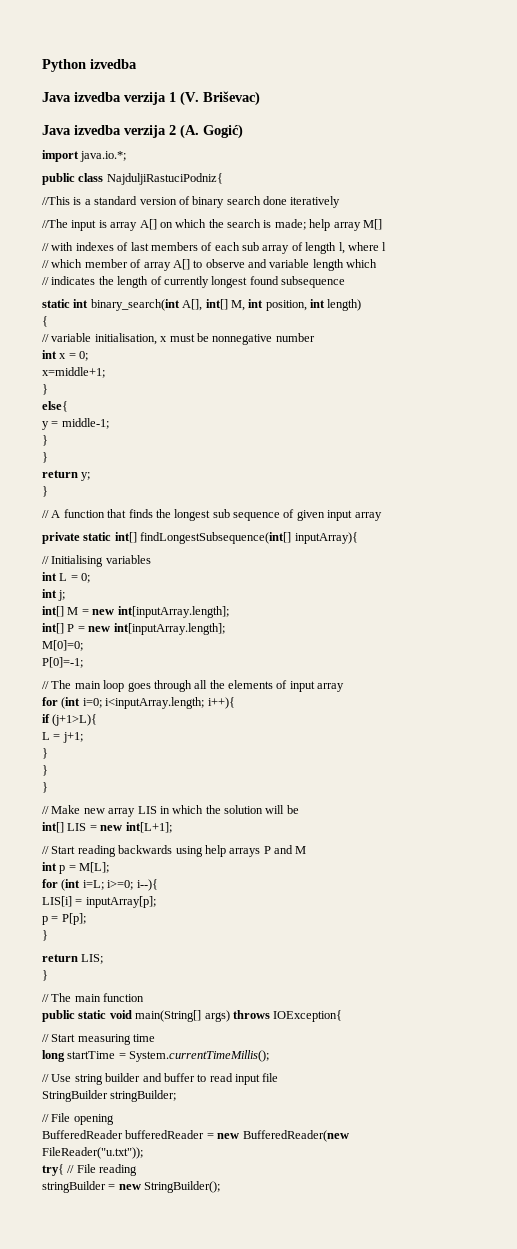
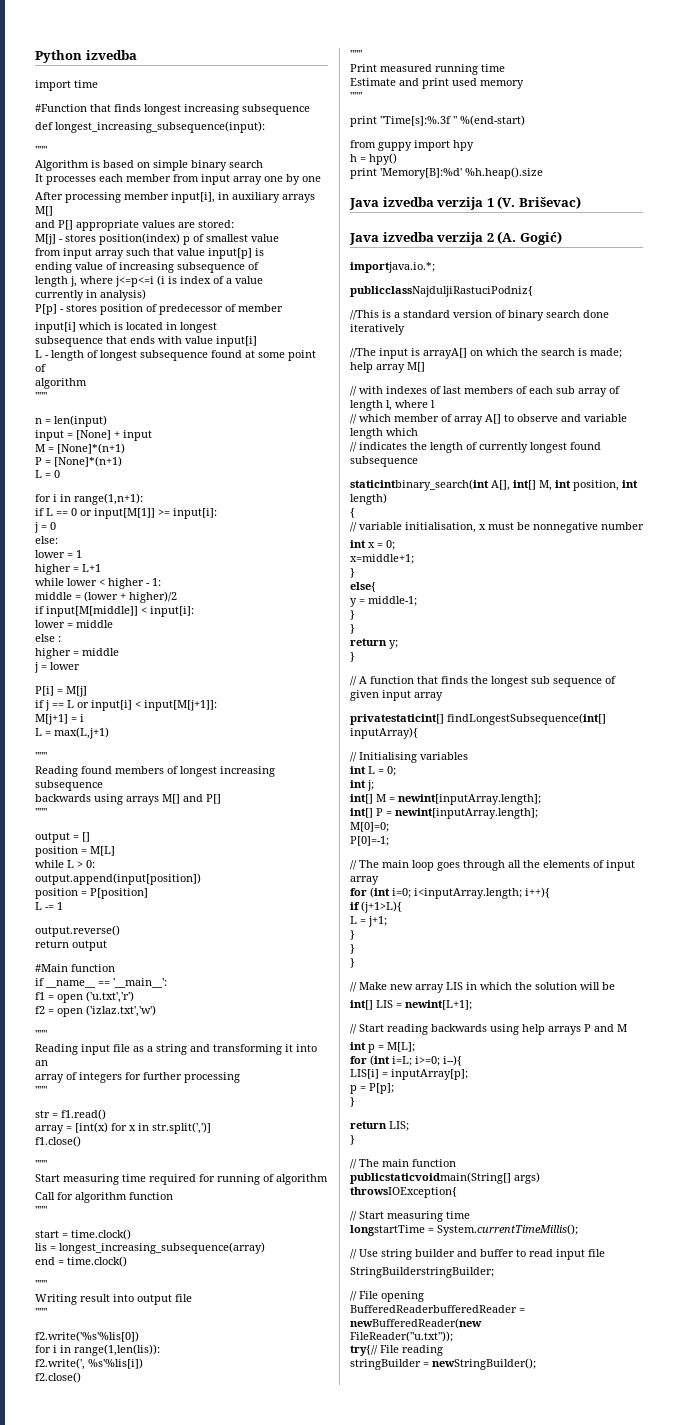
(137, 64) none -> [35,80,98,91] [35,104,310,115] [35,121,265,133] [35,146,47,154] [35,160,263,171] [35,174,321,185] [35,192,315,203] [35,206,53,216] [35,220,234,231] [35,233,279,245] [35,248,264,259] [35,262,259,273] [35,275,263,287] [35,289,146,301] [35,304,283,315] [35,322,217,333] [35,336,257,347] [35,350,316,361] [35,364,46,372] [35,378,87,389] [35,392,47,400] [35,415,107,427] [35,430,152,441] [35,443,125,454] [35,456,122,467] [35,470,60,478] [35,493,143,505] [35,508,217,519] [34,522,56,533] [35,536,58,544] [35,550,82,558] [35,564,101,575] [35,578,161,589] [35,591,177,603] [35,606,194,617] [35,620,113,628] [35,634,61,642] [35,648,119,659] [34,662,80,673] [35,686,87,697] [35,700,217,711] [35,714,84,725] [35,727,109,739] [35,752,47,760] [35,766,275,777] [35,780,103,791] [35,794,221,805] [35,808,47,816] [35,832,90,843] [35,846,115,857] [35,860,95,868] [35,873,201,885] [35,888,148,899] [35,902,63,910] [35,925,120,937] [35,940,107,951] [35,964,115,972] [35,978,167,988] [35,991,134,1003] [35,1005,156,1017] [35,1030,47,1038] [35,1044,317,1055] [35,1060,48,1066] [35,1072,240,1083] [35,1086,47,1094] [35,1109,106,1120] [35,1122,211,1134] [35,1136,81,1147] [35,1160,47,1168] [35,1174,328,1185] [35,1192,173,1203] [35,1206,47,1214] [35,1229,131,1240] [35,1242,265,1254] [35,1256,127,1267] [35,1280,47,1288] [35,1294,192,1305] [35,1308,47,1316] [35,1331,139,1342] [35,1344,160,1356] [35,1358,143,1370] [35,1372,81,1383] [350,50,362,58] [350,64,505,75] [350,78,524,89] [350,92,362,100] [350,115,525,127] [350,140,474,151] [350,153,397,165] [350,167,543,179] // import time // #Function that finds longest increasing subsequence // def longest_increasing_subsequence(input): // """ // Algorithm is based on simple binary search // It processes each member from input array one by one // After processing member input[i], in auxiliary arrays M[] // and P[] appropriate values are stored: // M[j] - stores position(index) p of smallest value // from input array such that value input[p] is // ending value of increasing subsequence of // length j, where j<=p<=i (i is index of a value // currently in analysis) // P[p] - stores position of predecessor of member // input[i] which is located in longest // subsequence that ends with value input[i] // L - length of longest subsequence found at some point of // algorithm // """ // n = len(input) // input = [None] + input // M = [None]*(n+1) // P = [None]*(n+1) // L = 0 // for i in range(1,n+1): // if L == 0 or input[M[1]] >= input[i]: // j = 0 // else: // lower = 1 // higher = L+1 // while lower < higher - 1: // middle = (lower + higher)/2 // if input[M[middle]] < input[i]: // lower = middle // else : // higher = middle // j = lower // P[i] = M[j] // if j == L or input[i] < input[M[j+1]]: // M[j+1] = i // L = max(L,j+1) // """ // Reading found members of longest increasing subsequence // backwards using arrays M[] and P[] // """ // output = [] // position = M[L] // while L > 0: // output.append(input[position]) // position = P[position] // L -= 1 // output.reverse() // return output // #Main function // if __name__ == '__main__': // f1 = open ('u.txt','r') // f2 = open ('izlaz.txt','w') // """ // Reading input file as a string and transforming it into an // array of integers for further processing // """ // str = f1.read() // array = [int(x) for x in str.split(',')] // f1.close() // """ // Start measuring time required for running of algorithm // Call for algorithm function // """ // start = time.clock() // lis = longest_increasing_subsequence(array) // end = time.clock() // """ // Writing result into output file // """ // f2.write('%s'%lis[0]) // for i in range(1,len(lis)): // f2.write(', %s'%lis[i]) // f2.close() // """ // Print measured running time // Estimate and print used memory // """ // print "Time[s]:%.3f " %(end-start) // from guppy import hpy // h = hpy() // print 'Memory[B]:%d' %h.heap().size
[42,150,127,162] [42,173,223,185] import java.io.*; // public class NajduljiRastuciPodniz{ -> [350,262,435,273] [350,286,533,297] importjava.io.*; // publicclassNajduljiRastuciPodniz{
[110,219,157,231] array A[] -> [423,348,467,359] arrayA[]
[42,299,180,311] static int binary_search(int -> [350,479,489,491] staticintbinary_search(int
[42,532,137,544] private static int[] -> [350,714,444,725] privatestaticint[]
[92,606,229,618] new int[inputArray.length]; -> [398,794,541,805] newint[inputArray.length];
[88,623,225,635] new int[inputArray.length]; -> [395,808,538,819] newint[inputArray.length];
[100,822,172,833] new int[L+1]; -> [405,1000,472,1010] newint[L+1];
[42,1010,343,1022] public static void main(String[] args) throws IOException{ -> [350,1172,540,1184] [350,1187,457,1198] publicstaticvoidmain(String[] args) throwsIOException{
[42,1050,116,1062] long startTime -> [350,1225,425,1236] longstartTime
[42,1090,177,1102] StringBuilder stringBuilder; -> [350,1267,494,1278] StringBuilderstringBuilder;
[42,1130,349,1142] BufferedReader bufferedReader = new BufferedReader(new -> [350,1305,525,1313] [350,1318,482,1329] BufferedReaderbufferedReader = newBufferedReader(new
[42,1164,75,1176] try{ // -> [350,1345,378,1356] try{//
[118,1181,221,1193] new StringBuilder(); -> [432,1358,536,1370] newStringBuilder();

